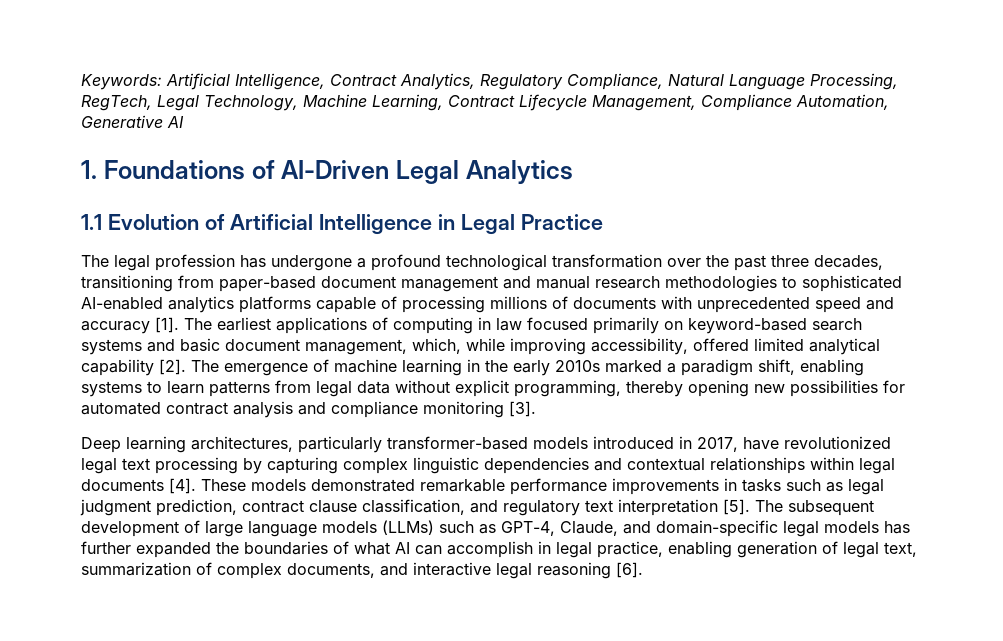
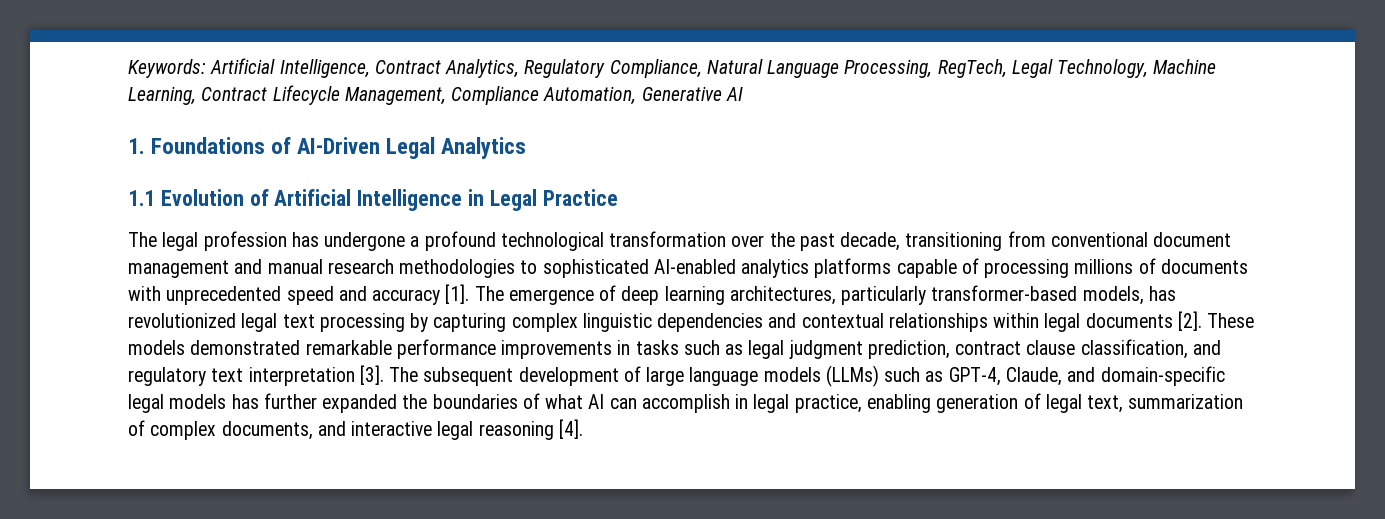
[771,255,883,270] three decades, -> [840,232,901,251] decade,
[219,276,316,292] paper-based -> [1050,232,1148,247] conventional
[217,317,862,334] [81,338,880,355] [81,359,864,376] [81,380,905,397] [81,401,536,418] [81,436,779,453] earliest applications of computing in law focused primarily on keyword-based search systems and basic document management, which, while improving accessibility, offered limited analytical capability [2]. The emergence of machine learning in the early 2010s marked a paradigm shift, enabling systems to learn patterns from legal data without explicit programming, thereby opening new possibilities for automated contract analysis and compliance monitoring [3]. // Deep learning architectures, particularly transformer-based models introduced in 2017, have -> [508,285,1176,305] emergence of deep learning architectures, particularly transformer-based models, has
[169,478,196,494] [4]. -> [1177,311,1202,331] [2].
[723,499,750,515] [5]. -> [359,365,384,385] [3].
[616,562,643,578] [6]. -> [558,419,583,439] [4].

